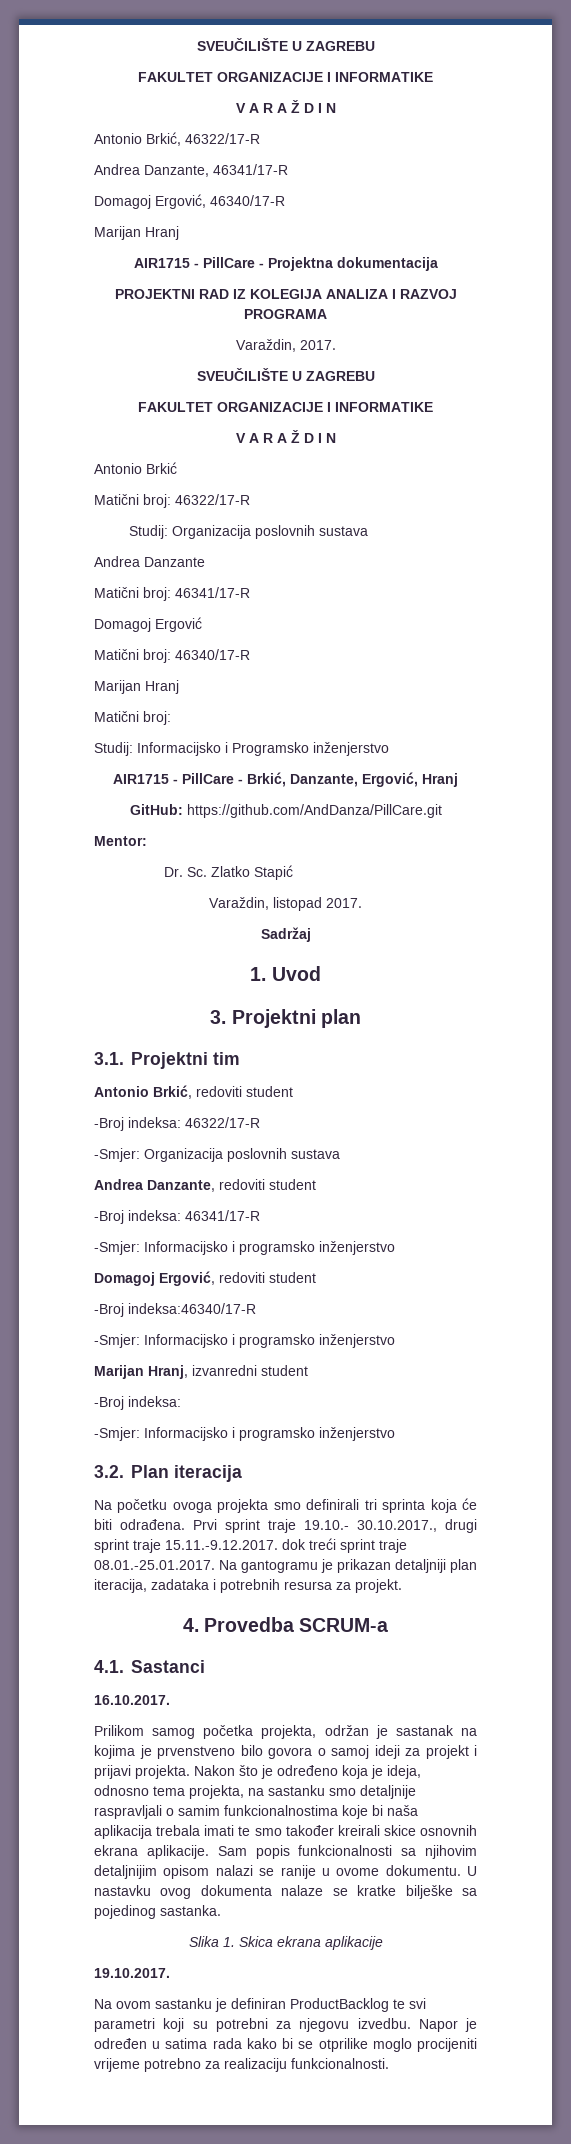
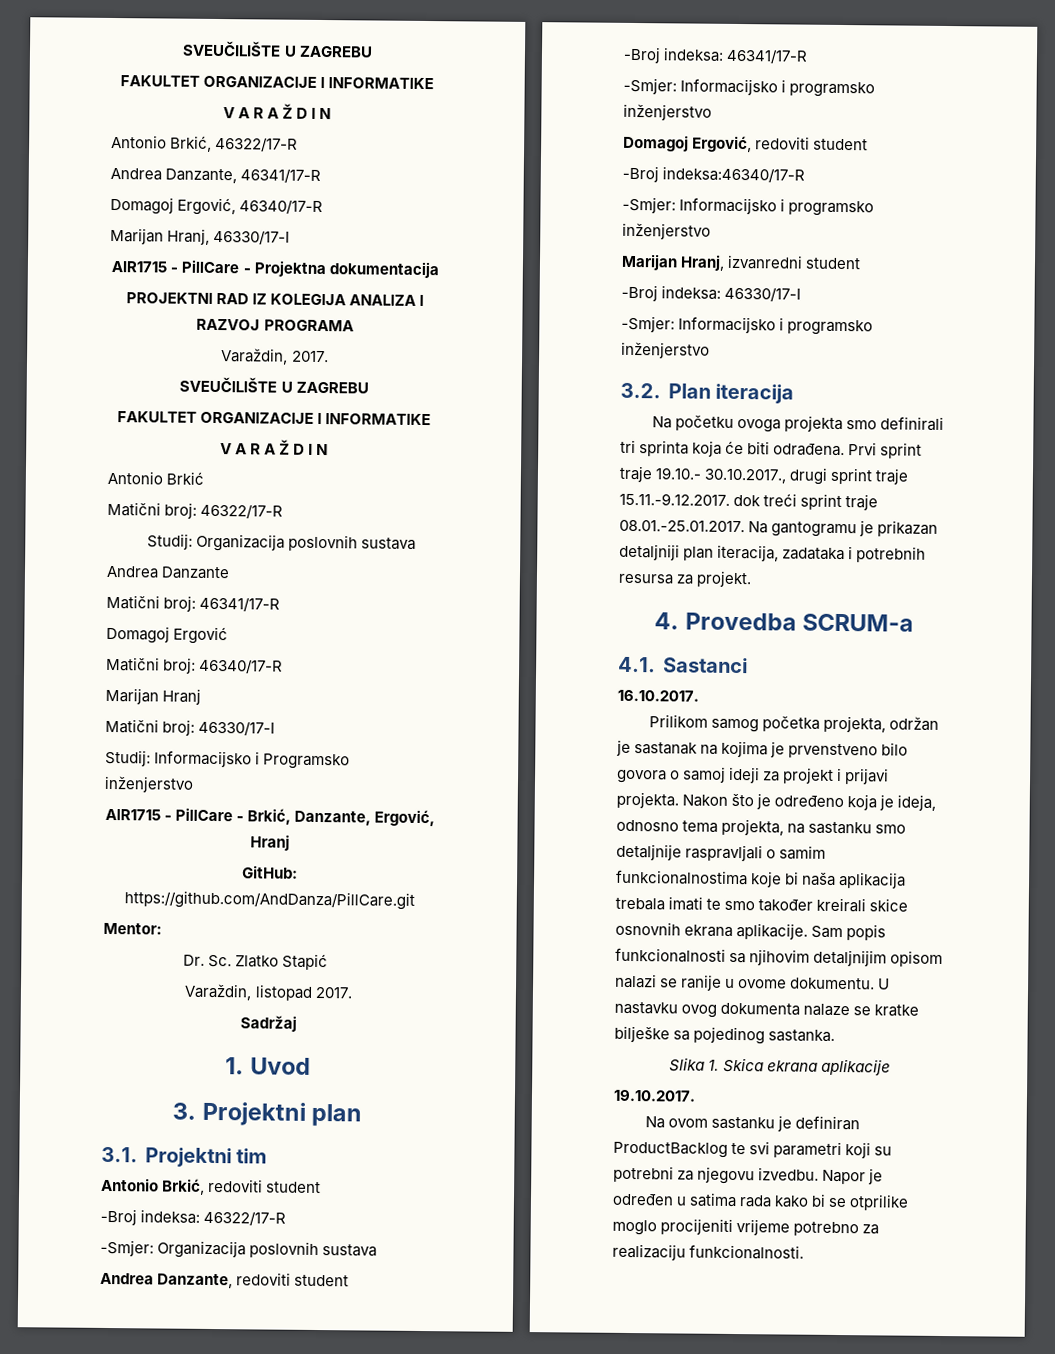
[145,226,179,240] Hranj -> [167,228,291,245] Hranj, 46330/17-I
(171, 718) none -> [198,720,276,736] 46330/17-I
(181, 1401) none -> [724,286,802,302] 46330/17-I

